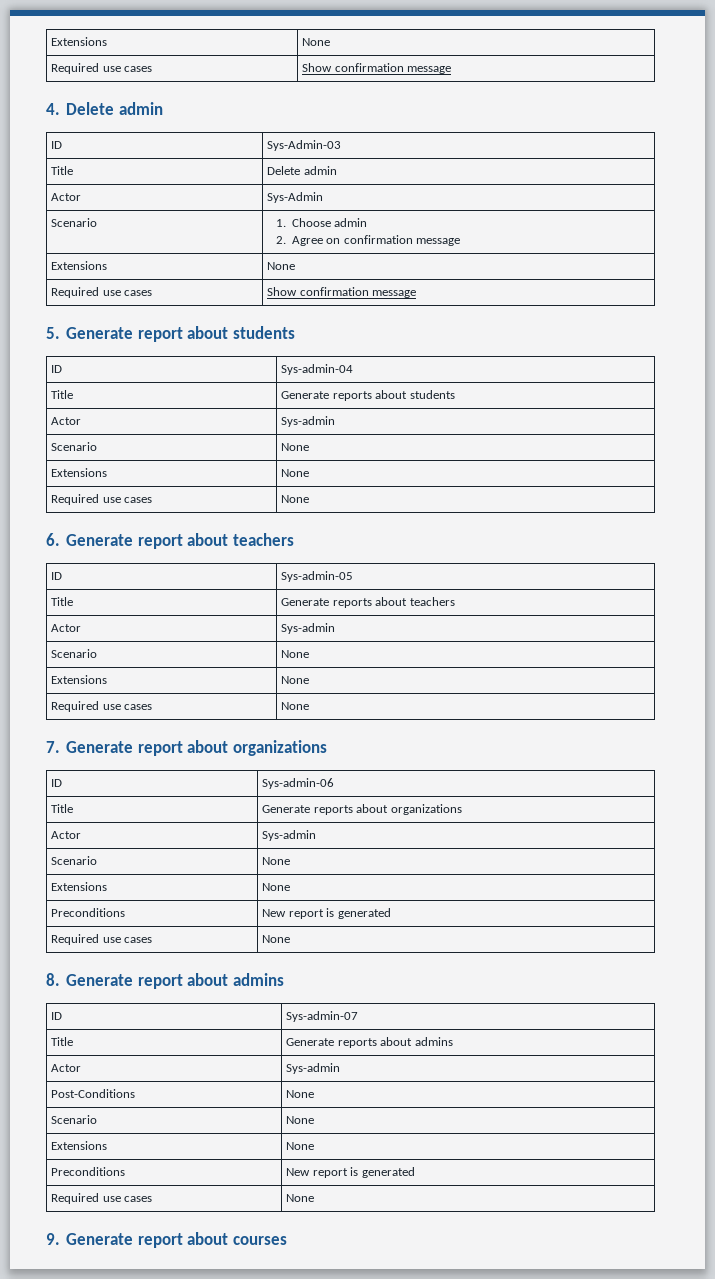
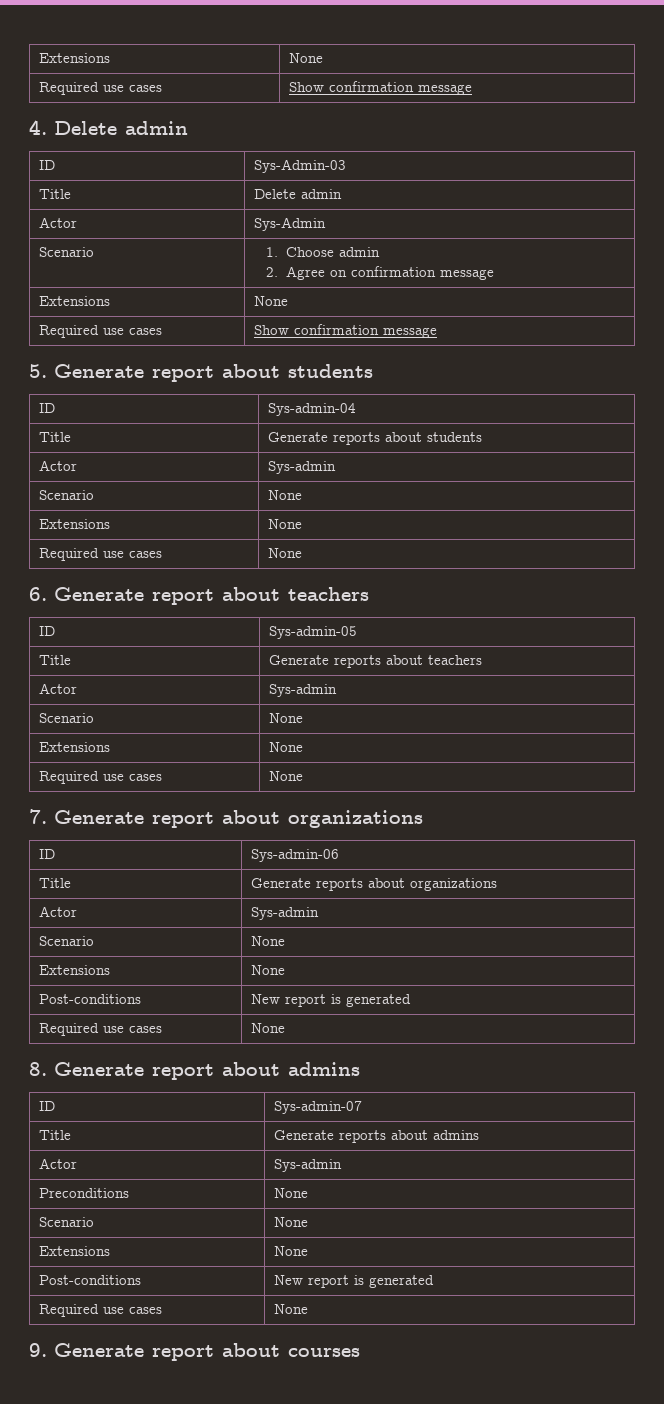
[51,908,126,917] Preconditions -> [39,994,142,1004] Post-conditions
[51,1089,136,1098] Post-Conditions -> [39,1188,130,1198] Preconditions
[51,1167,126,1176] Preconditions -> [39,1275,142,1285] Post-conditions

